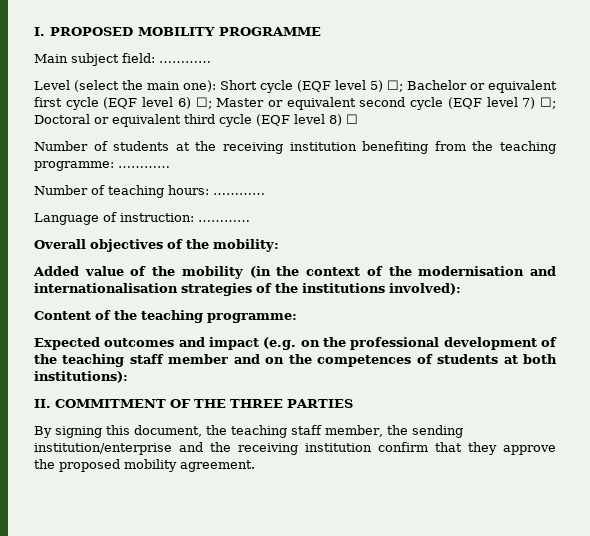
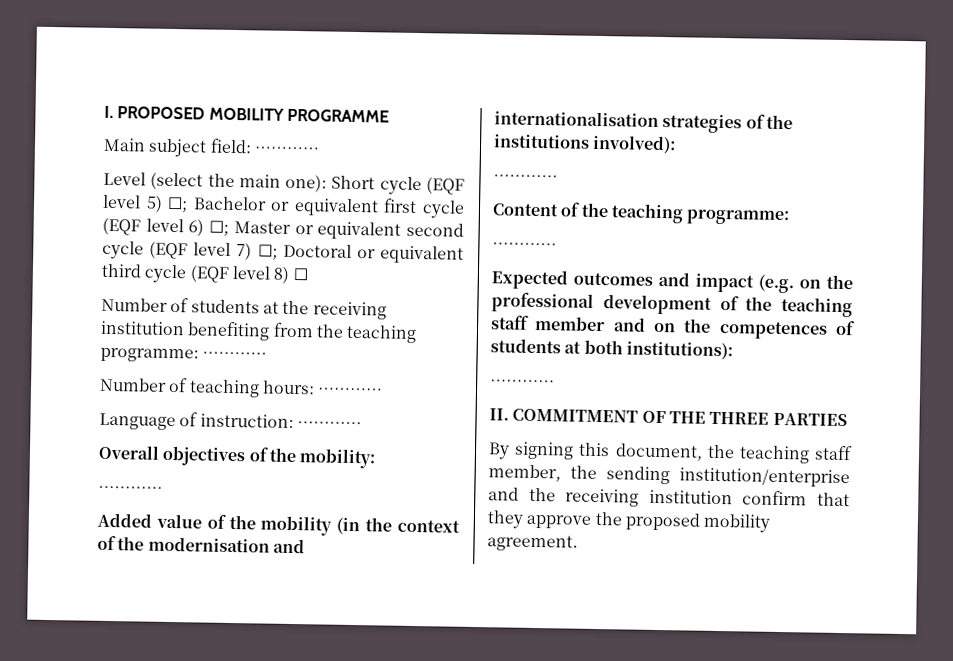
(279, 245) none -> [98,485,163,494] // …………
(461, 289) none -> [493,174,558,183] // …………
(297, 318) none -> [492,242,557,251] // …………
(128, 377) none -> [490,379,555,388] // …………

